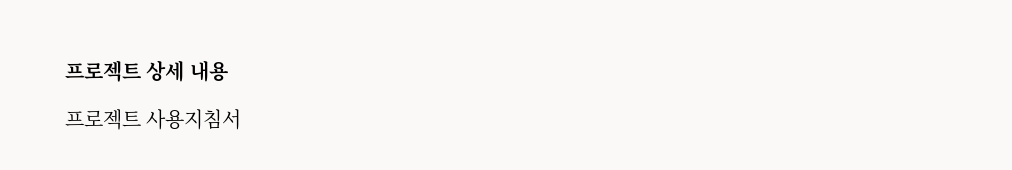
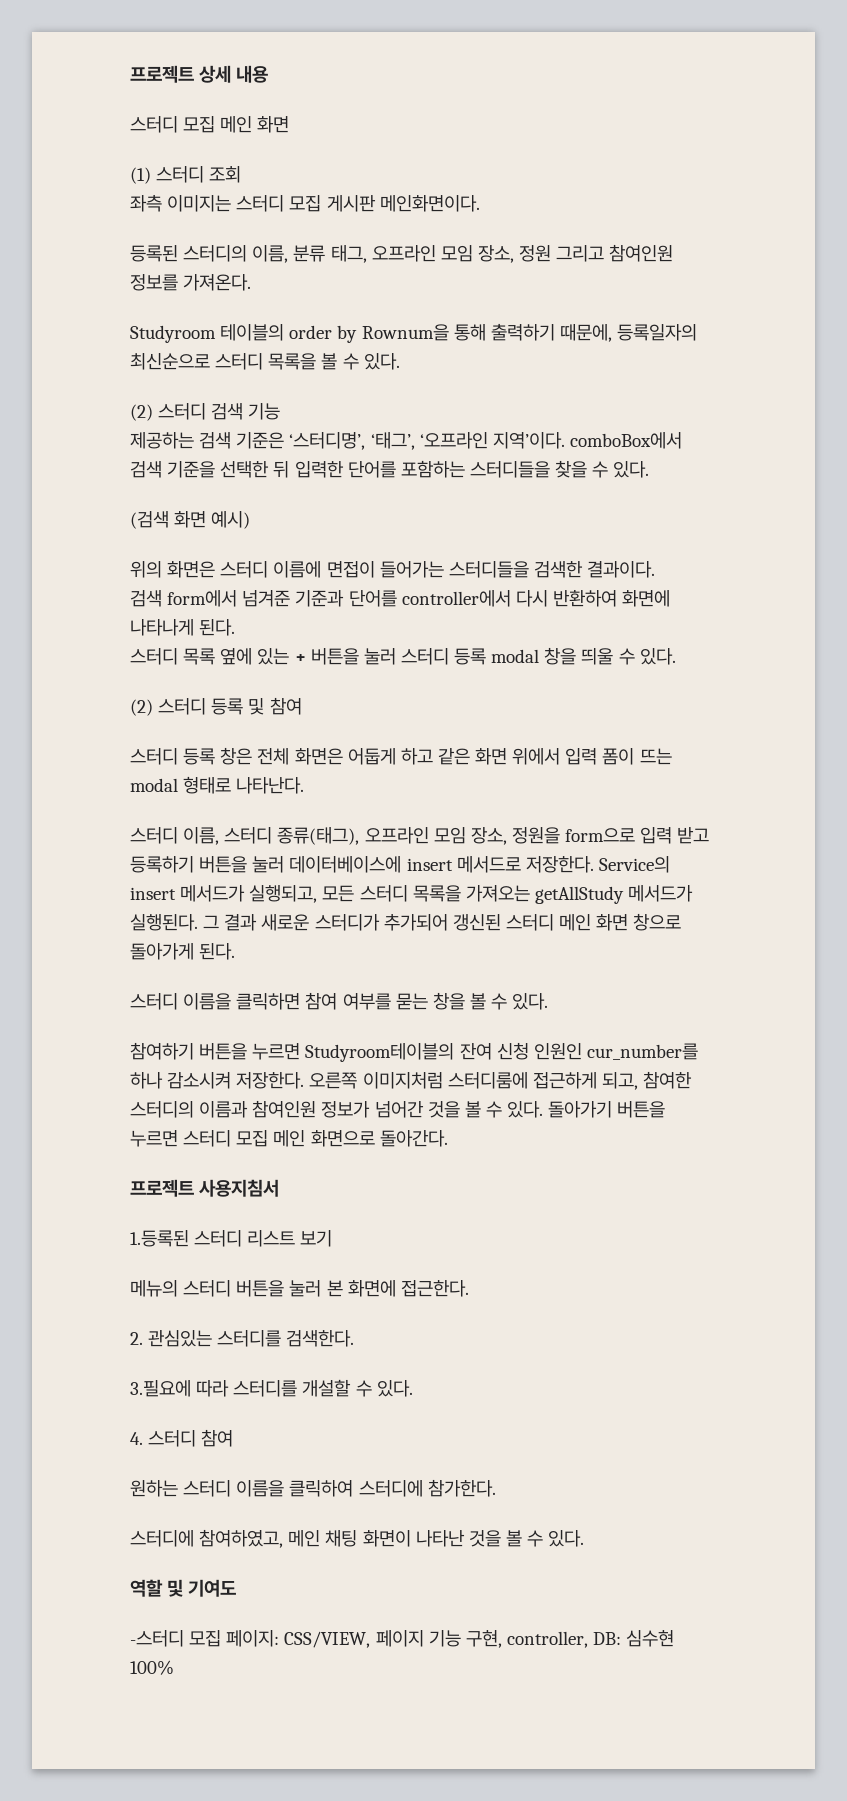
[65,109,242,130] 프로젝트 사용지침서 -> [130,116,290,133] [130,166,242,184] [130,194,480,212] [130,244,674,263] [130,274,252,291] [130,323,698,343] [130,353,400,370] [130,403,281,421] [130,432,682,450] [130,460,650,478] [130,511,251,529] [130,561,656,578] [130,589,671,607] [130,619,236,636] [130,647,676,665] [130,697,302,716] [130,747,672,765] [130,776,305,794] [130,827,710,845] [130,856,670,873] [130,885,694,904] [130,913,682,931] [130,943,236,960] [130,992,549,1010] [130,1042,698,1062] [130,1071,693,1090] [130,1100,666,1118] [130,1130,448,1147] [130,1179,280,1197] [130,1230,333,1247] [130,1280,469,1297] [130,1330,355,1347] [130,1379,413,1397] [130,1429,234,1447] [130,1479,496,1497] [130,1529,585,1548] [130,1579,237,1597] [130,1630,675,1648] [130,1660,174,1675] 스터디 모집 메인 화면 // (1) 스터디 조회 // 좌측 이미지는 스터디 모집 게시판 메인화면이다. // 등록된 스터디의 이름, 분류 태그, 오프라인 모임 장소, 정원 그리고 참여인원 정보를 가져온다. // Studyroom 테이블의 order by Rownum을 통해 출력하기 때문에, 등록일자의 최신순으로 스터디 목록을 볼 수 있다. // (2) 스터디 검색 기능 // 제공하는 검색 기준은 ‘스터디명’, ‘태그’, ‘오프라인 지역’이다. comboBox에서 검색 기준을 선택한 뒤 입력한 단어를 포함하는 스터디들을 찾을 수 있다. // (검색 화면 예시) // 위의 화면은 스터디 이름에 면접이 들어가는 스터디들을 검색한 결과이다. // 검색 form에서 넘겨준 기준과 단어를 controller에서 다시 반환하여 화면에 나타나게 된다. // 스터디 목록 옆에 있는 + 버튼을 눌러 스터디 등록 modal 창을 띄울 수 있다. // (2) 스터디 등록 및 참여 // 스터디 등록 창은 전체 화면은 어둡게 하고 같은 화면 위에서 입력 폼이 뜨는 modal 형태로 나타난다. // 스터디 이름, 스터디 종류(태그), 오프라인 모임 장소, 정원을 form으로 입력 받고 등록하기 버튼을 눌러 데이터베이스에 insert 메서드로 저장한다. Service의 insert 메서드가 실행되고, 모든 스터디 목록을 가져오는 getAllStudy 메서드가 실행된다. 그 결과 새로운 스터디가 추가되어 갱신된 스터디 메인 화면 창으로 돌아가게 된다. // 스터디 이름을 클릭하면 참여 여부를 묻는 창을 볼 수 있다. // 참여하기 버튼을 누르면 Studyroom테이블의 잔여 신청 인원인 cur_number를 하나 감소시켜 저장한다. 오른쪽 이미지처럼 스터디룸에 접근하게 되고, 참여한 스터디의 이름과 참여인원 정보가 넘어간 것을 볼 수 있다. 돌아가기 버튼을 누르면 스터디 모집 메인 화면으로 돌아간다. // 프로젝트 사용지침서 // 1.등록된 스터디 리스트 보기 // 메뉴의 스터디 버튼을 눌러 본 화면에 접근한다. // 2. 관심있는 스터디를 검색한다. // 3.필요에 따라 스터디를 개설할 수 있다. // 4. 스터디 참여 // 원하는 스터디 이름을 클릭하여 스터디에 참가한다. // 스터디에 참여하였고, 메인 채팅 화면이 나타난 것을 볼 수 있다. // 역할 및 기여도 // -스터디 모집 페이지: CSS/VIEW, 페이지 기능 구현, controller, DB: 심수현 100%

